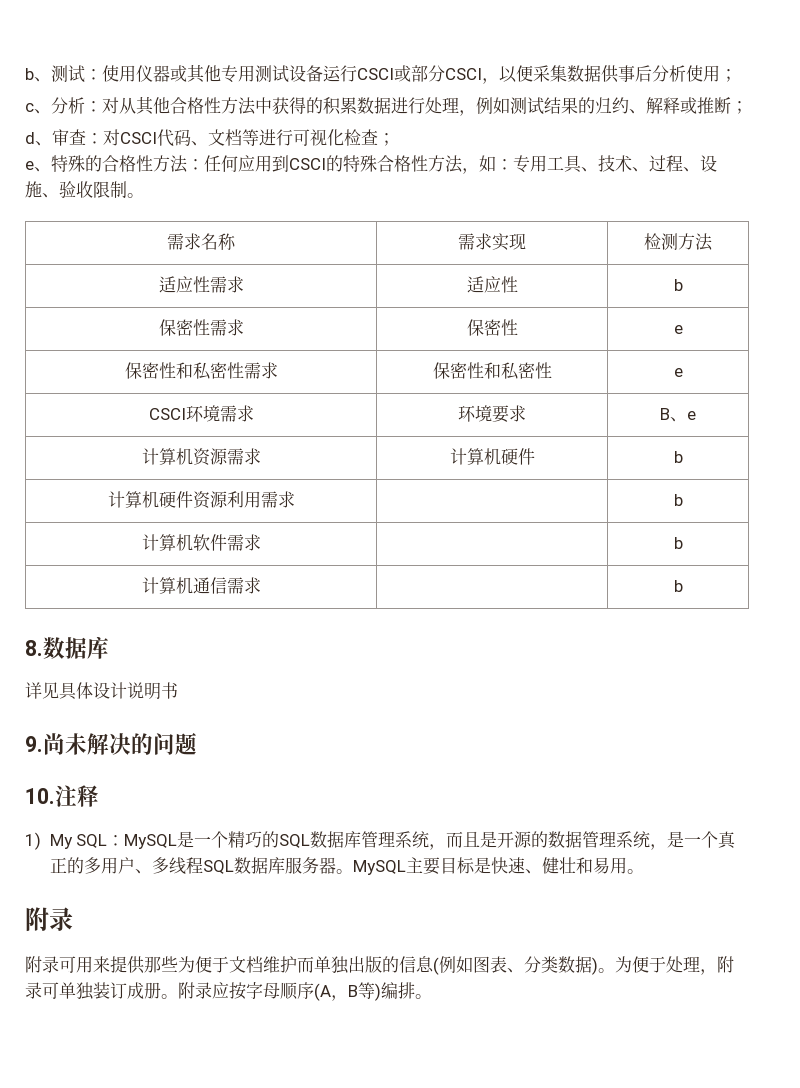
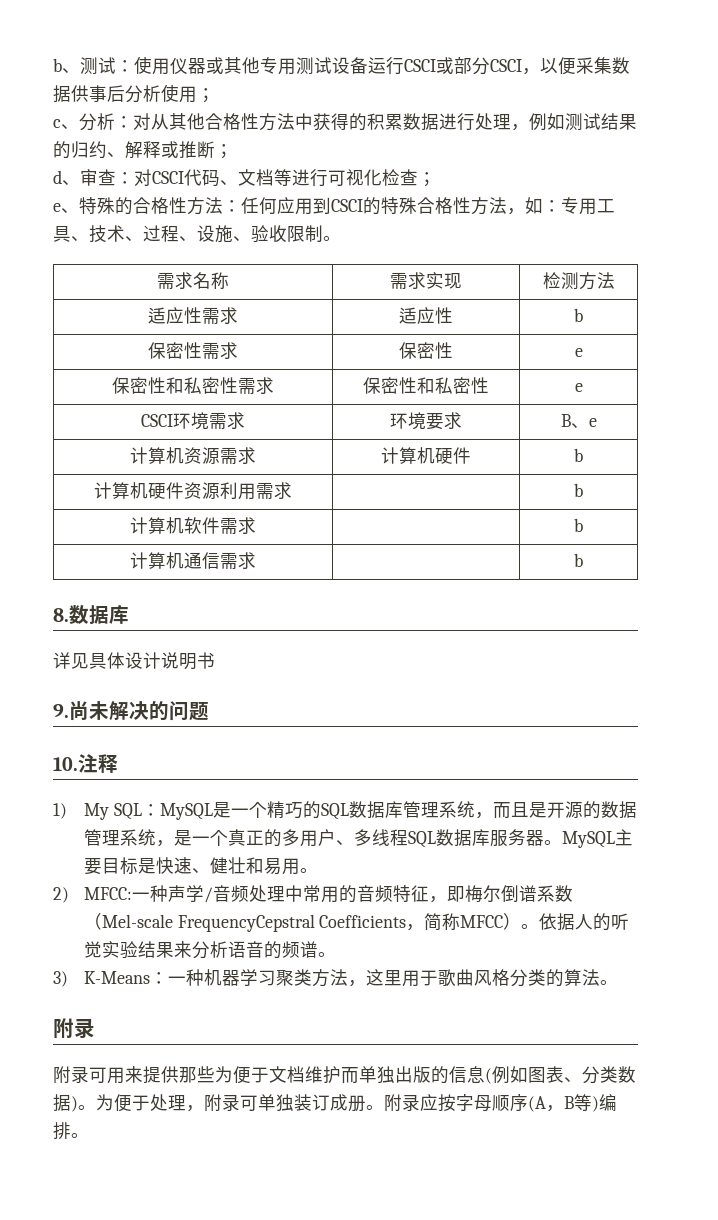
(644, 871) none -> [53,885,573,903] [83,913,630,932] [83,941,336,959] [53,969,618,987] // 2) MFCC:一种声学/音频处理中常用的音频特征，即梅尔倒谱系数（Mel-scale FrequencyCepstral Coefficients，简称MFCC）。依据人的听觉实验结果来分析语音的频谱。 // 3) K-Means：一种机器学习聚类方法，这里用于歌曲风格分类的算法。

